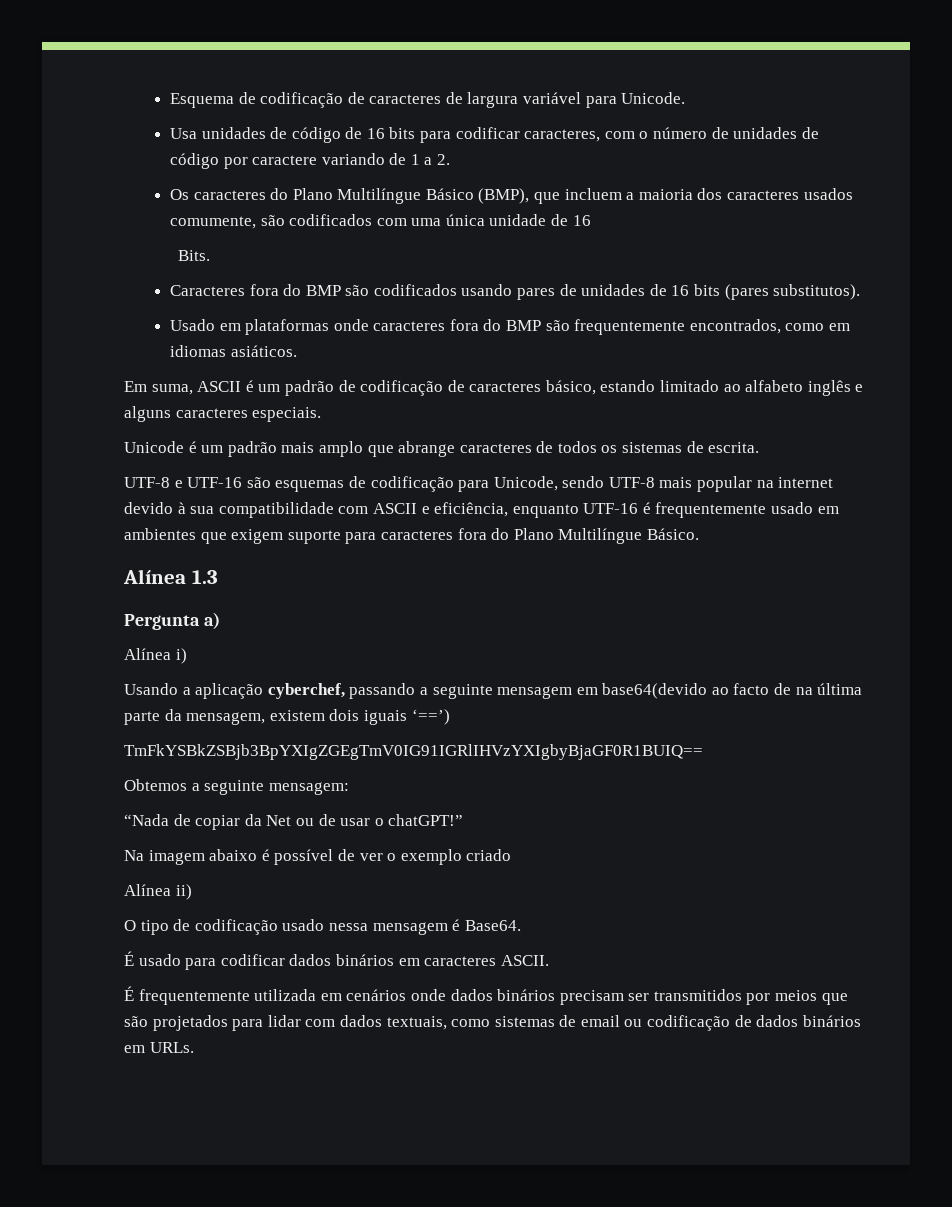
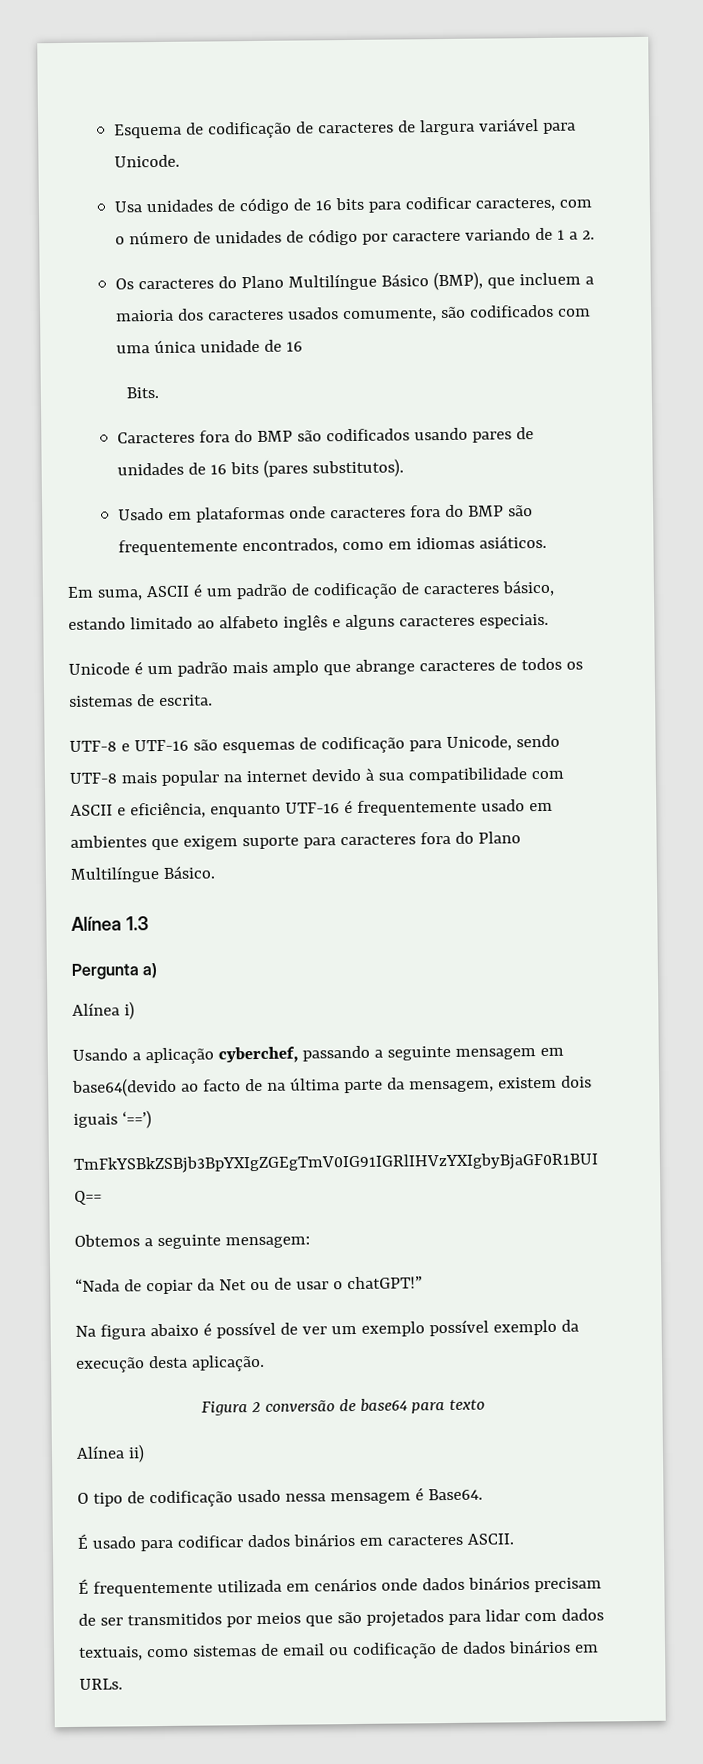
[148,850,205,865] imagem -> [99,1324,146,1340] figura
[387,849,512,865] o exemplo criado -> [330,1319,579,1337] [75,1354,265,1373] [200,1398,486,1416] um exemplo possível exemplo da execução desta aplicação. // Figura 2 conversão de base64 para texto
(624, 997) none -> [78,1613,96,1626] de

